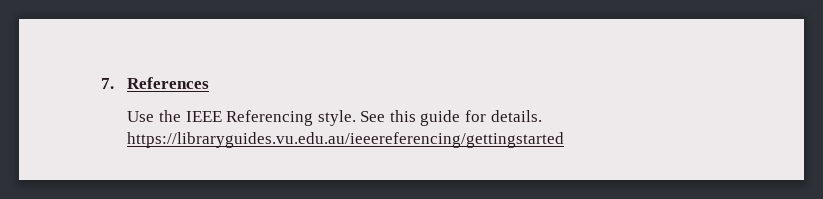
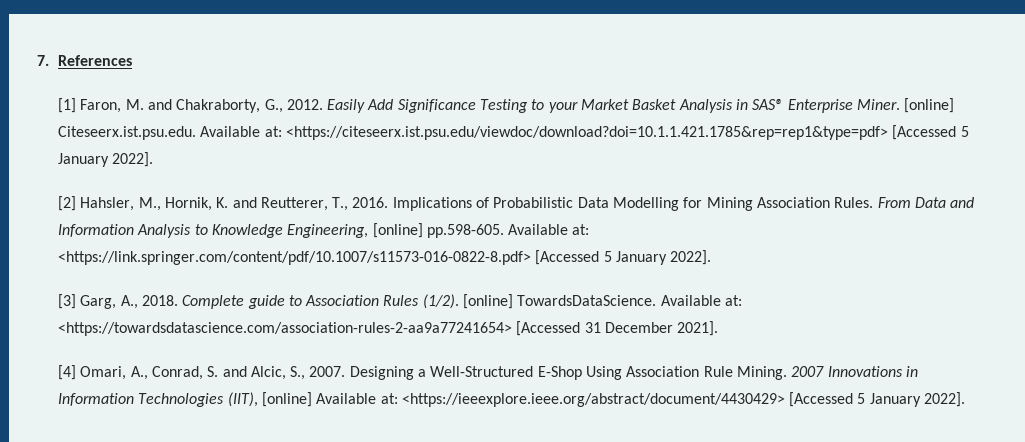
[127,110,542,126] [127,132,565,148] Use the IEEE Referencing style. See this guide for details. https://libraryguides.vu.edu.au/ieeereferencing/gettingstarted -> [57,98,955,113] [57,125,969,140] [57,152,154,167] [57,196,975,211] [57,223,590,238] [57,250,712,265] [57,294,743,309] [57,321,719,336] [57,365,918,380] [57,392,966,407] [1] Faron, M. and Chakraborty, G., 2012. Easily Add Significance Testing to your Market Basket Analysis in SAS® Enterprise Miner. [online] Citeseerx.ist.psu.edu. Available at: <https://citeseerx.ist.psu.edu/viewdoc/download?doi=10.1.1.421.1785&rep=rep1&type=pdf> [Accessed 5 January 2022]. // [2] Hahsler, M., Hornik, K. and Reutterer, T., 2016. Implications of Probabilistic Data Modelling for Mining Association Rules. From Data and Information Analysis to Knowledge Engineering, [online] pp.598-605. Available at: <https://link.springer.com/content/pdf/10.1007/s11573-016-0822-8.pdf> [Accessed 5 January 2022]. // [3] Garg, A., 2018. Complete guide to Association Rules (1/2). [online] TowardsDataScience. Available at: <https://towardsdatascience.com/association-rules-2-aa9a77241654> [Accessed 31 December 2021]. // [4] Omari, A., Conrad, S. and Alcic, S., 2007. Designing a Well-Structured E-Shop Using Association Rule Mining. 2007 Innovations in Information Technologies (IIT), [online] Available at: <https://ieeexplore.ieee.org/abstract/document/4430429> [Accessed 5 January 2022].

